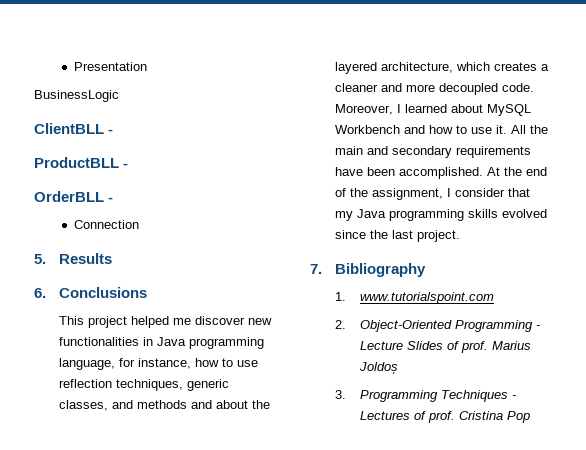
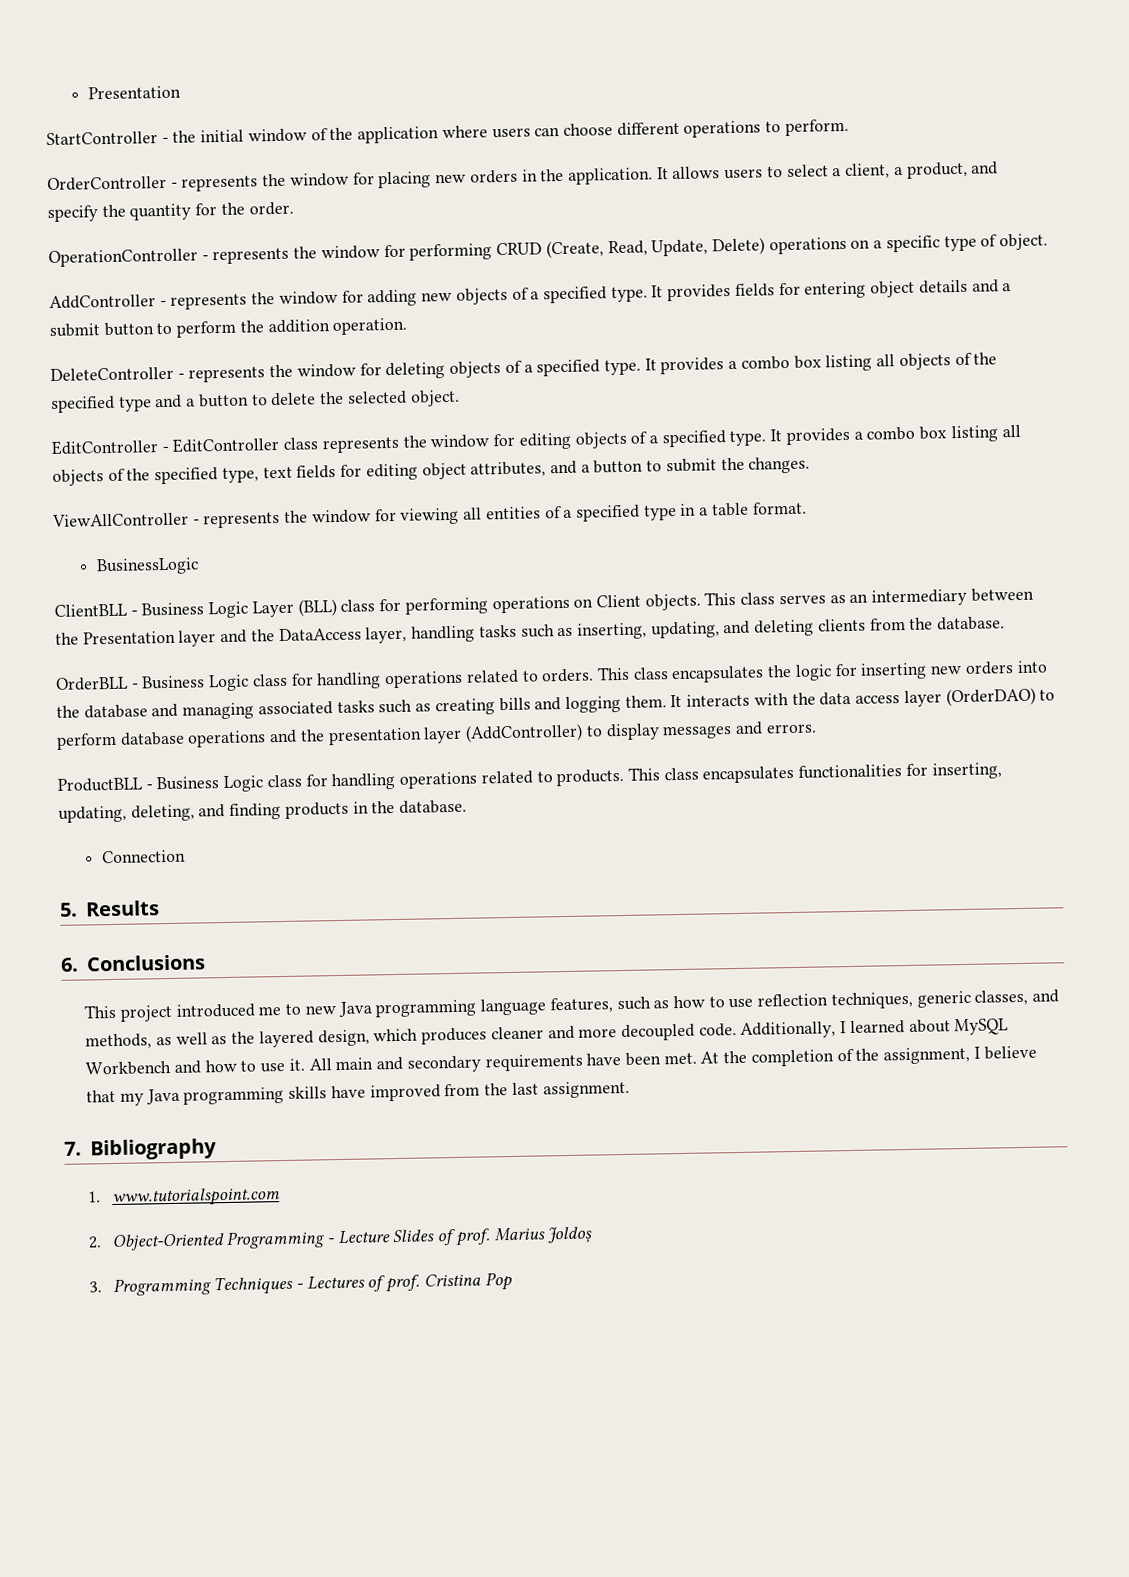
[34,90,119,102] [34,123,114,134] [34,157,129,168] [34,191,114,202] BusinessLogic // ClientBLL - // ProductBLL - // OrderBLL - -> [46,118,849,146] [47,161,999,192] [47,201,294,223] [48,233,1049,268] [49,279,1012,310] [49,317,408,338] [50,352,998,383] [51,389,460,413] [51,424,1021,455] [52,456,811,486] [52,501,807,529] [95,557,199,576] [54,587,1034,619] [55,616,1006,647] [55,660,1048,692] [56,687,1056,720] [56,721,817,750] [57,762,1002,793] [58,799,468,823] StartController - the initial window of the application where users can choose different operations to perform. // OrderController - represents the window for placing new orders in the application. It allows users to select a client, a product, and specify the quantity for the order. // OperationController - represents the window for performing CRUD (Create, Read, Update, Delete) operations on a specific type of object. // AddController - represents the window for adding new objects of a specified type. It provides fields for entering object details and a submit button to perform the addition operation. // DeleteController - represents the window for deleting objects of a specified type. It provides a combo box listing all objects of the specified type and a button to delete the selected object. // EditController - EditController class represents the window for editing objects of a specified type. It provides a combo box listing all objects of the specified type, text fields for editing object attributes, and a button to submit the changes. // ViewAllController - represents the window for viewing all entities of a specified type in a table format. // BusinessLogic // ClientBLL - Business Logic Layer (BLL) class for performing operations on Client objects. This class serves as an intermediary between the Presentation layer and the DataAccess layer, handling tasks such as inserting, updating, and deleting clients from the database. // OrderBLL - Business Logic class for handling operations related to orders. This class encapsulates the logic for inserting new orders into the database and managing associated tasks such as creating bills and logging them. It interacts with the data access layer (OrderDAO) to perform database operations and the presentation layer (AddController) to display messages and errors. // ProductBLL - Business Logic class for handling operations related to products. This class encapsulates functionalities for inserting, updating, deleting, and finding products in the database.
[131,316,273,328] [59,337,265,349] [59,358,192,370] helped me discover new functionalities in Java programming language, for instance, -> [175,996,670,1018] introduced me to new Java programming language features, such as
[137,400,271,409] [335,62,550,74] methods and about the layered architecture, which creates a -> [85,1027,488,1050] methods, as well as the layered design, which produces
[335,104,394,115] Moreover, -> [740,1021,837,1039] Additionally,
[530,125,549,134] the -> (332, 1064) none
[399,167,484,179] accomplished. -> [663,1052,697,1065] met.
[526,167,548,176] end -> [750,1049,834,1067] completion
[455,188,506,197] consider -> [983,1045,1037,1060] believe
[502,209,548,218] [335,230,367,239] evolved since -> [330,1083,481,1102] have improved from
[417,230,461,242] project. -> [542,1080,630,1099] assignment.

